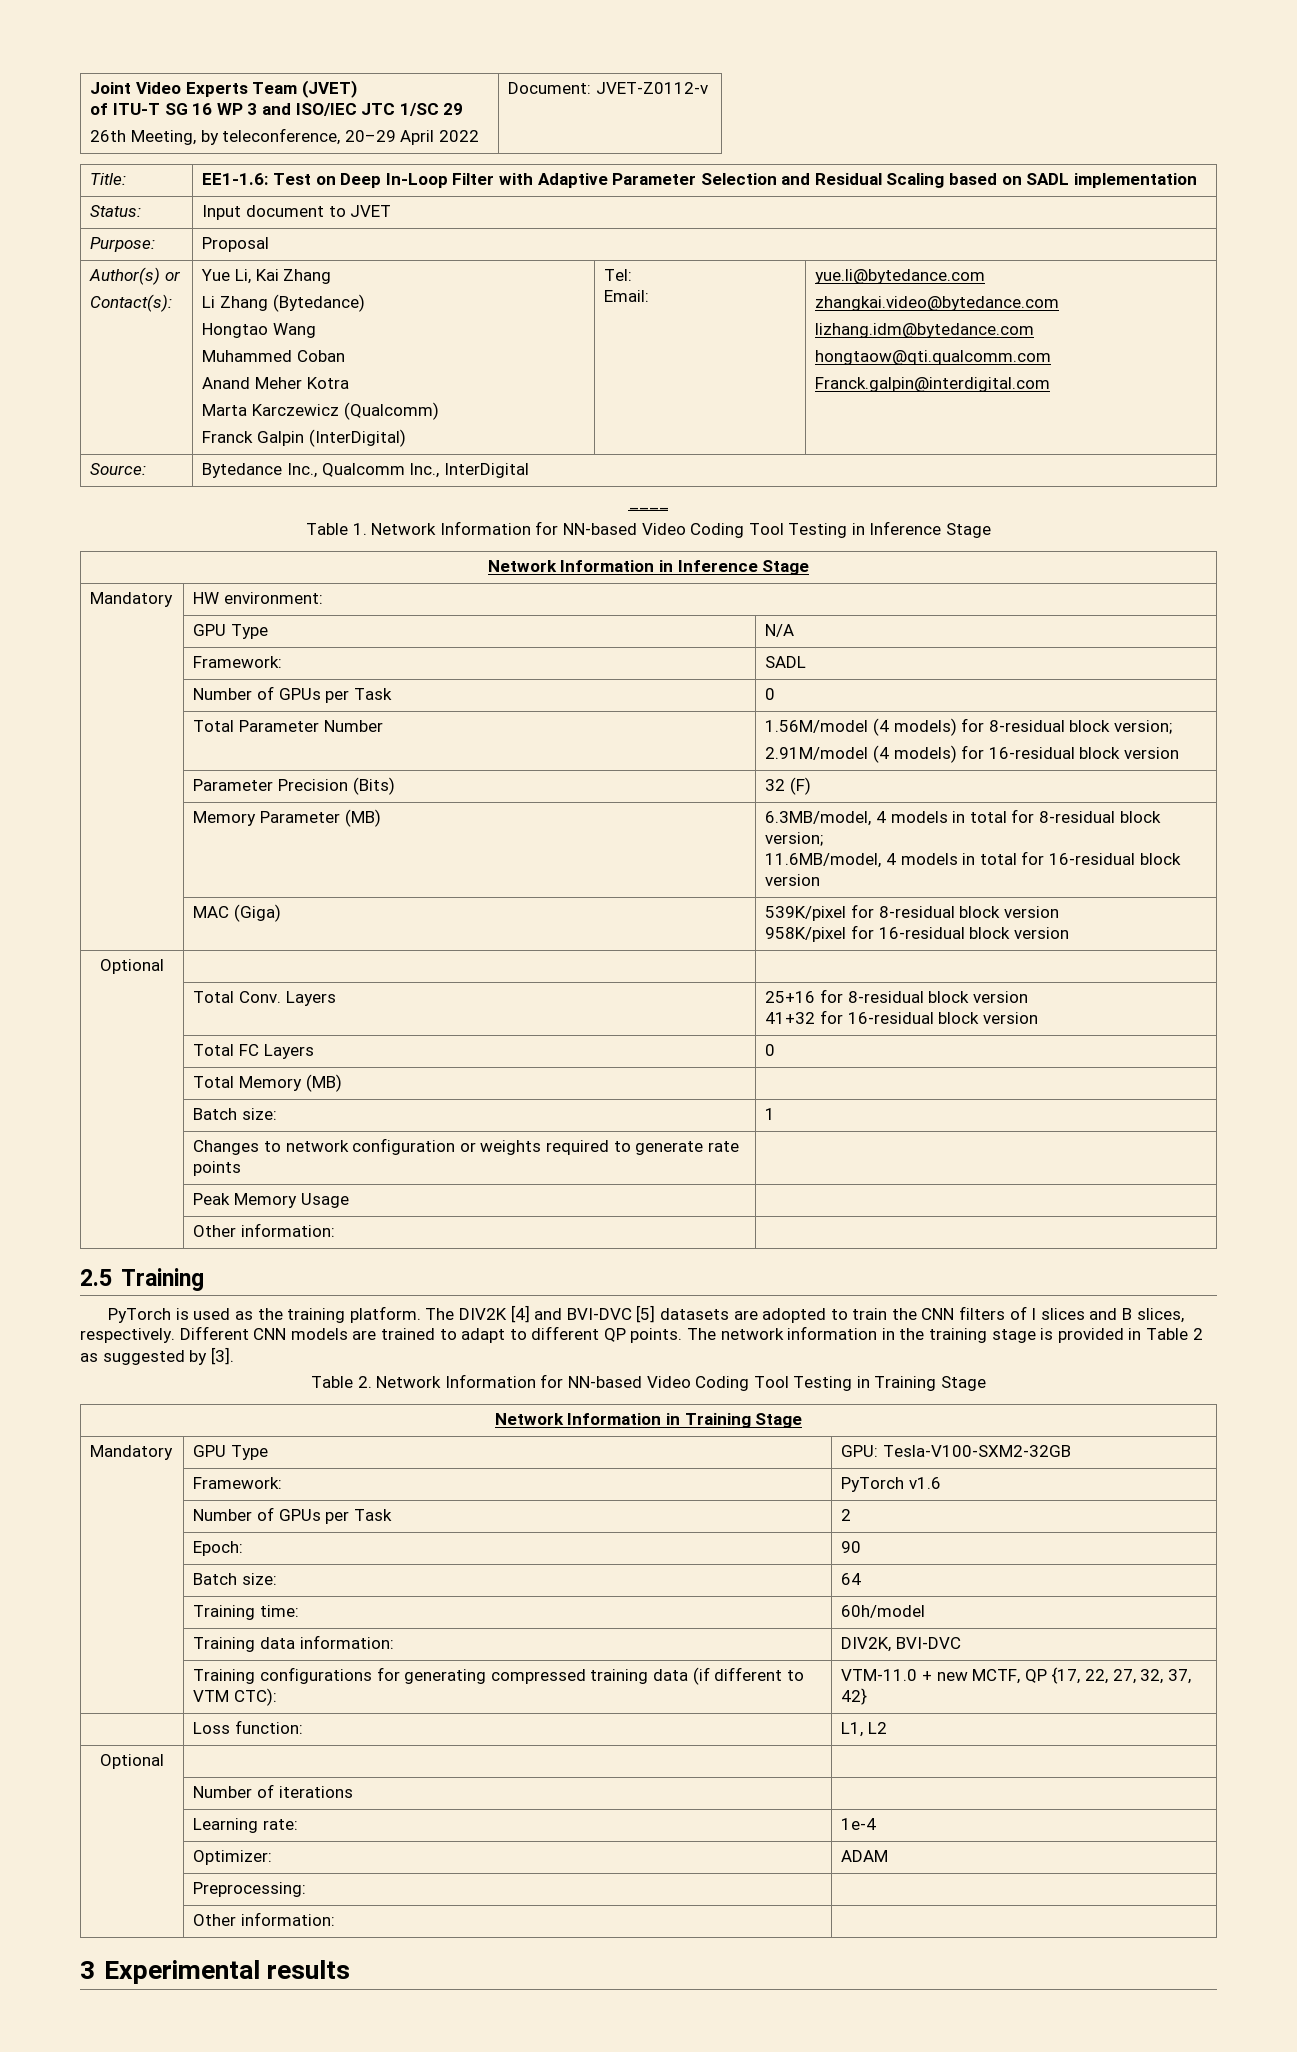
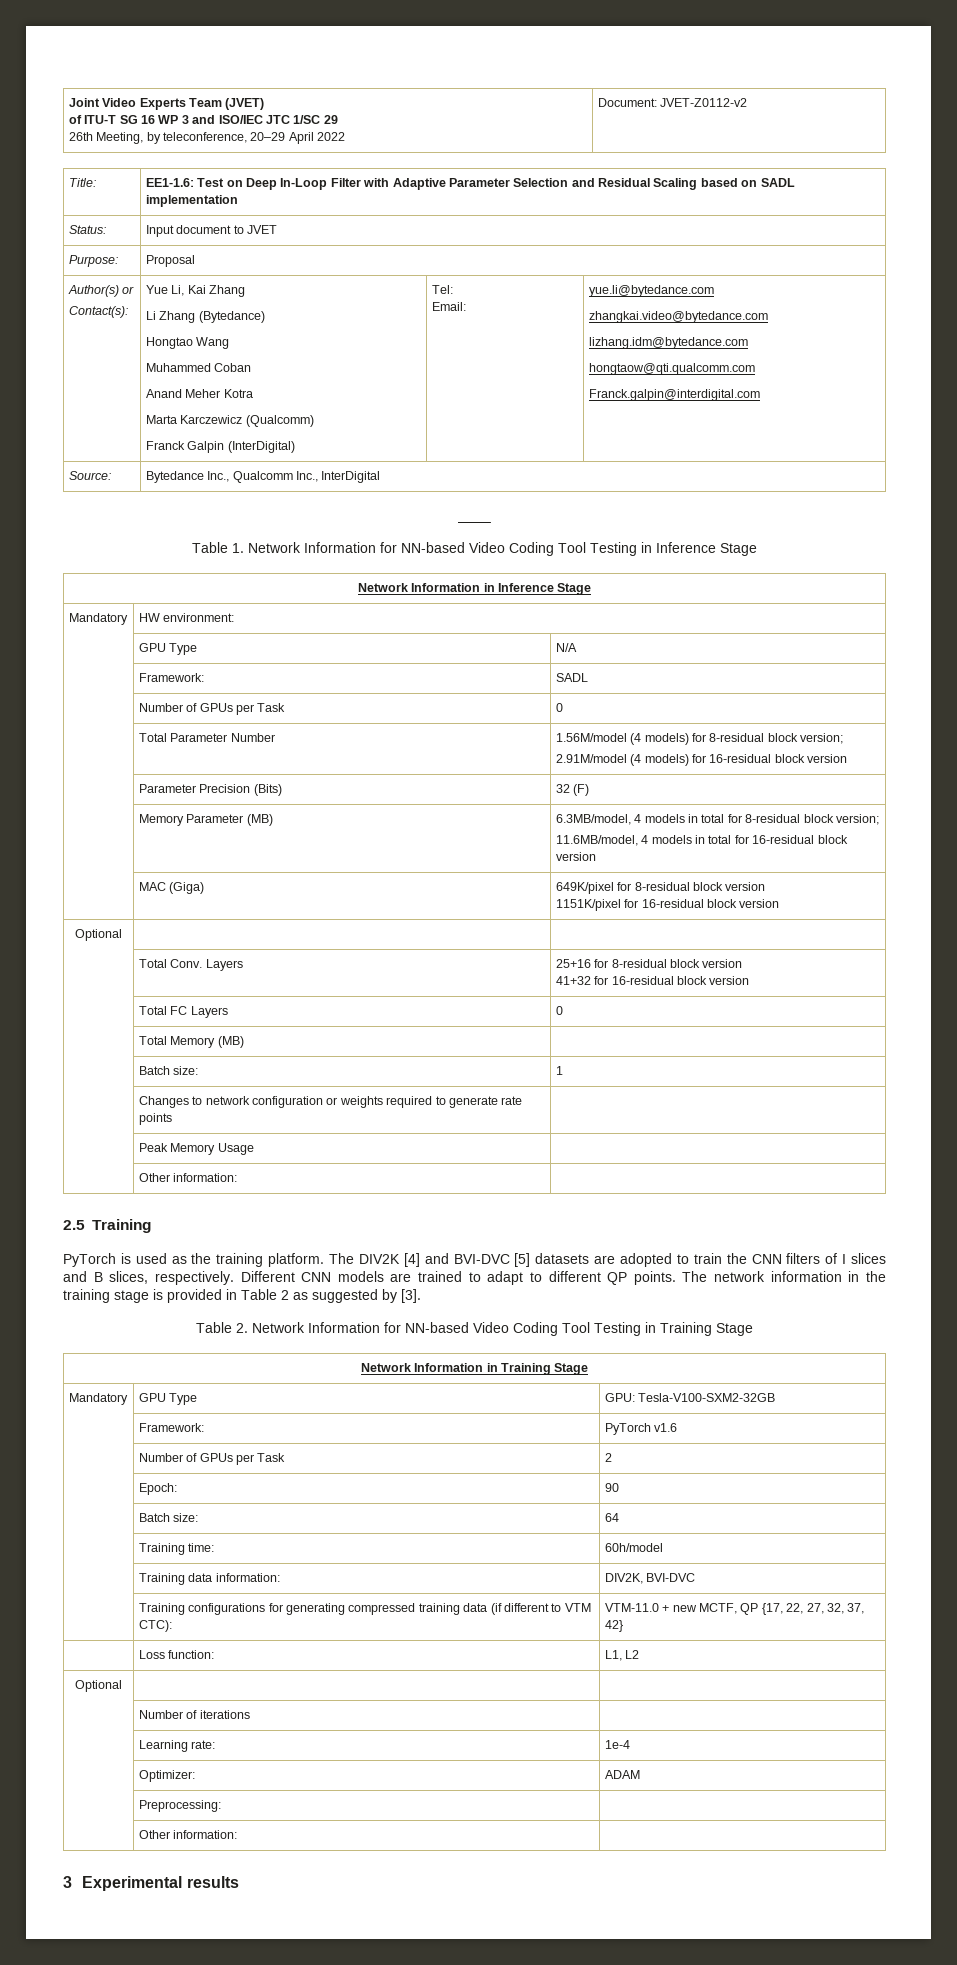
[595,82,708,94] JVET-Z0112-v -> [660,98,748,107] JVET-Z0112-v2
[765,904,1059,921] [765,927,847,942] 539K/pixel for 8-residual block version // 958K/pixel -> [555,882,766,894] [555,899,621,911] 649K/pixel for 8-residual block version // 1151K/pixel

